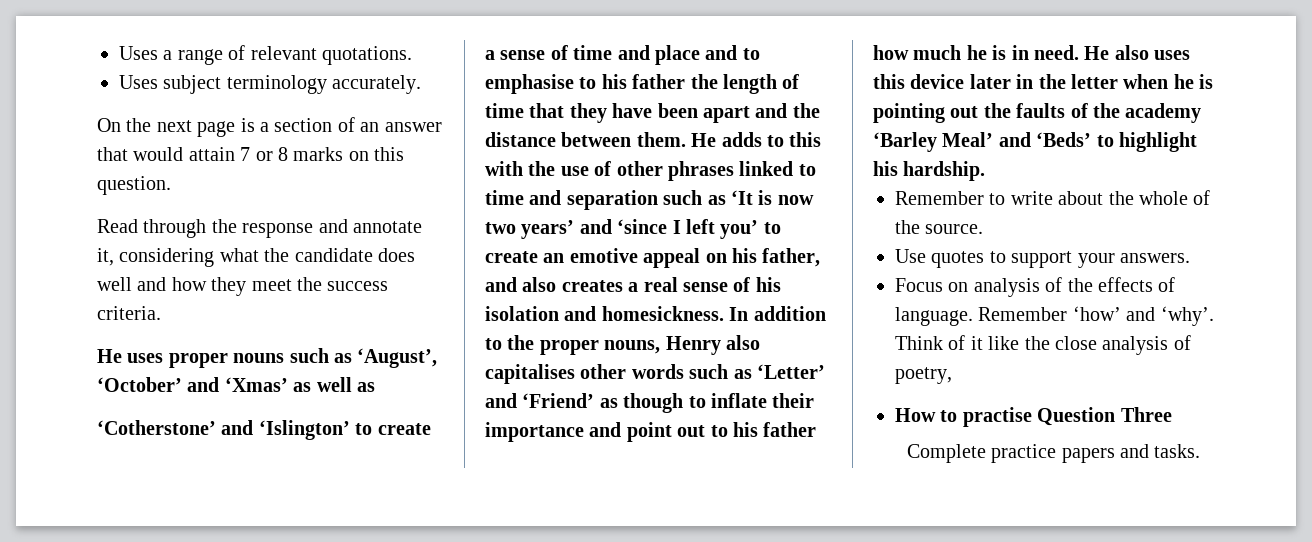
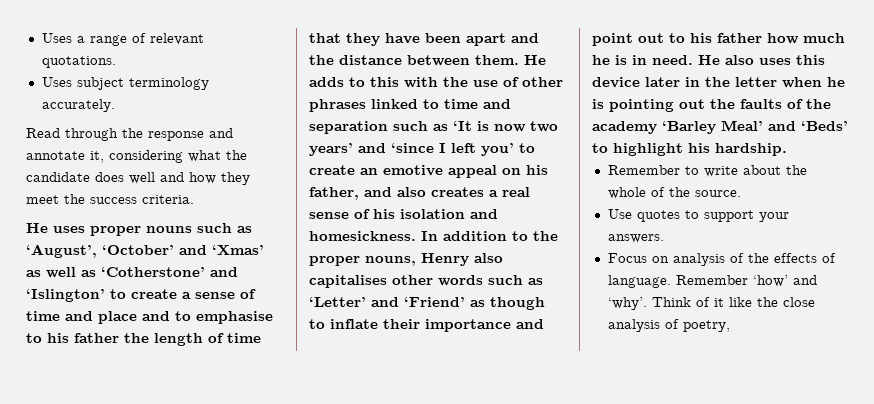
[97,117,442,137] [97,147,405,161] [97,176,171,195] // On the next page is a section of an answer that would attain 7 or 8 marks on this question. -> (115, 105) none
(375, 387) // -> (96, 273) none
[895,407,1172,427] [906,444,1201,463] // How to practise Question Three // Complete practice papers and tasks. -> (730, 326) none

